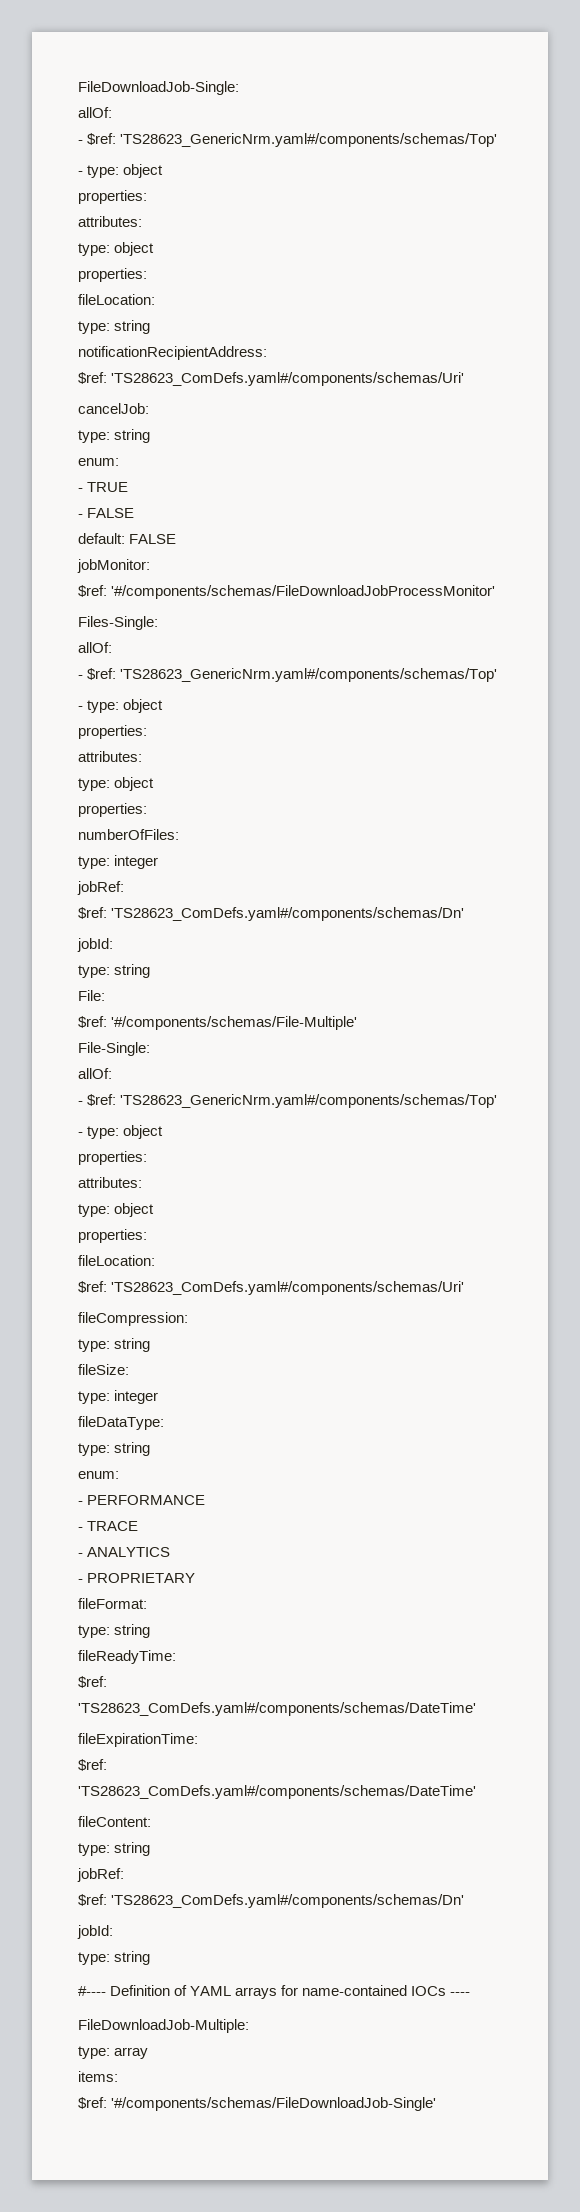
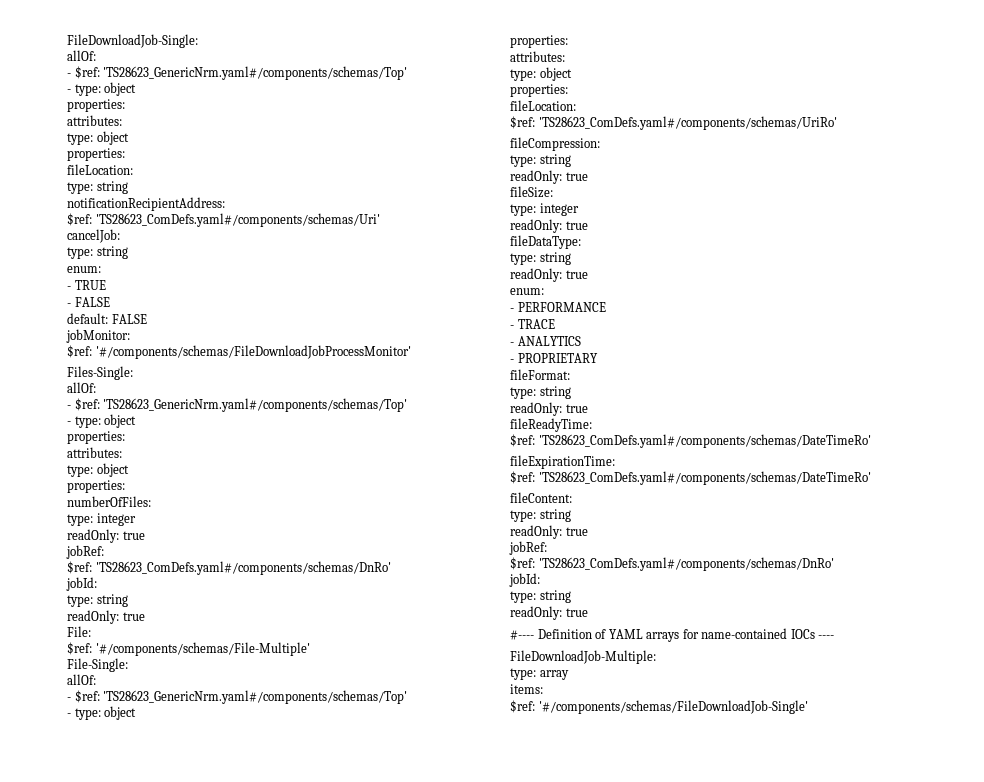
[77,881,124,895] [78,907,465,921] [77,938,113,952] [78,964,151,978] // jobRef: // $ref: 'TS28623_ComDefs.yaml#/components/schemas/Dn' // jobId: // type: string -> [67,529,145,543] [66,545,104,559] [67,561,391,575] [66,577,97,591] [67,594,128,607] [67,610,145,624] // readOnly: true // jobRef: // $ref: 'TS28623_ComDefs.yaml#/components/schemas/DnRo' // jobId: // type: string // readOnly: true
[111,1281,465,1295] 'TS28623_ComDefs.yaml#/components/schemas/Uri' -> [538,116,837,130] 'TS28623_ComDefs.yaml#/components/schemas/UriRo'
(151, 1345) none -> [510,170,588,184] // readOnly: true
(159, 1397) none -> [510,219,588,233] // readOnly: true
(151, 1449) none -> [510,268,588,282] // readOnly: true
(151, 1631) none -> [510,402,588,416] // readOnly: true
[78,1702,476,1716] 'TS28623_ComDefs.yaml#/components/schemas/DateTime' -> [538,434,871,448] 'TS28623_ComDefs.yaml#/components/schemas/DateTimeRo'
[78,1785,476,1799] 'TS28623_ComDefs.yaml#/components/schemas/DateTime' -> [538,471,871,485] 'TS28623_ComDefs.yaml#/components/schemas/DateTimeRo'
[77,1868,124,1882] [78,1894,465,1908] [77,1925,113,1939] [78,1951,151,1965] // jobRef: // $ref: 'TS28623_ComDefs.yaml#/components/schemas/Dn' // jobId: // type: string -> [510,525,588,539] [509,541,547,555] [510,557,834,571] [509,573,540,587] [510,590,571,603] [510,606,588,620] // readOnly: true // jobRef: // $ref: 'TS28623_ComDefs.yaml#/components/schemas/DnRo' // jobId: // type: string // readOnly: true

